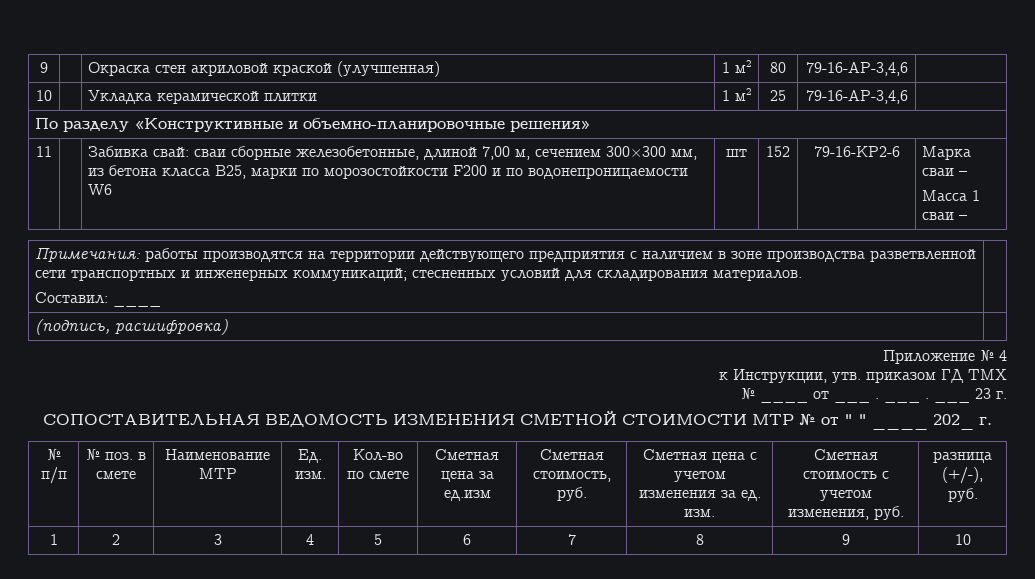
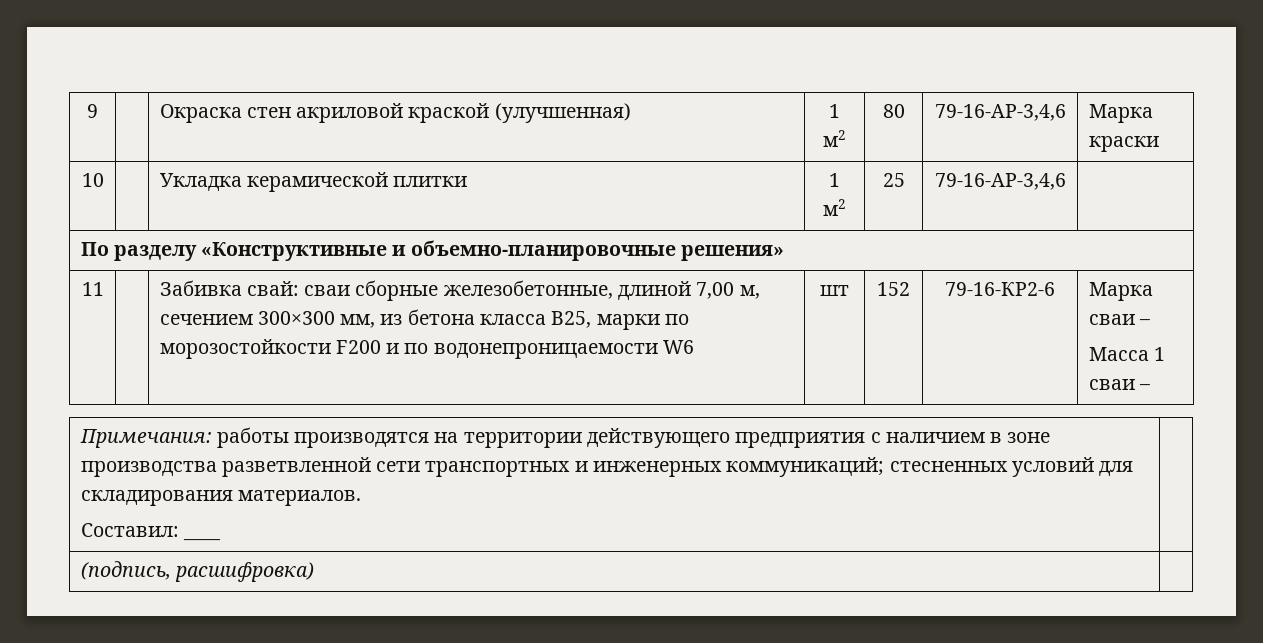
(908, 69) none -> [1088,104,1153,123] [1088,136,1159,152] Марка краски
[883,350,1007,364] [719,369,1007,383] [741,388,755,399] [760,399,808,403] [813,391,829,399] [834,399,870,403] [875,398,879,399] [884,399,920,403] [925,398,929,399] [934,399,970,403] [975,388,1007,399] [43,411,867,427] [872,414,992,430] [46,449,61,460] [40,467,67,484] [86,449,146,460] [96,471,136,479] [165,449,270,460] [198,468,237,479] [298,449,322,463] [294,471,326,479] [353,449,403,461] [347,471,409,479] [435,449,499,460] [440,471,494,482] [443,490,491,501] [539,449,604,460] [532,471,611,482] [556,487,587,501] [642,449,757,463] [673,471,726,482] [638,490,761,501] [684,509,715,517] [813,449,878,460] [802,471,889,479] [819,490,872,501] [787,506,904,520] [933,451,992,463] [942,467,983,484] [947,488,978,502] [49,534,58,545] [112,534,120,545] [213,534,222,545] [306,534,314,545] [374,534,382,545] [463,534,471,545] [567,534,576,545] [695,534,704,545] [841,534,850,545] [954,534,971,545] // Приложение № 4 // к Инструкции, утв. приказом ГД ТМХ // № ____ от ___ . ___ . ___ 23 г. // СОПОСТАВИТЕЛЬНАЯ ВЕДОМОСТЬ ИЗМЕНЕНИЯ СМЕТНОЙ СТОИМОСТИ МТР № от " " ____ 202_ г. // № п/п | № поз. в смете | Наименование МТР | Ед. изм. | Кол-во по смете | Сметная цена за ед.изм | Сметная стоимость, руб. | Сметная цена с учетом изменения за ед. изм. | Сметная стоимость с учетом изменения, руб. | разница (+/-), руб. // 1 | 2 | 3 | 4 | 5 | 6 | 7 | 8 | 9 | 10 -> (314, 572) none

